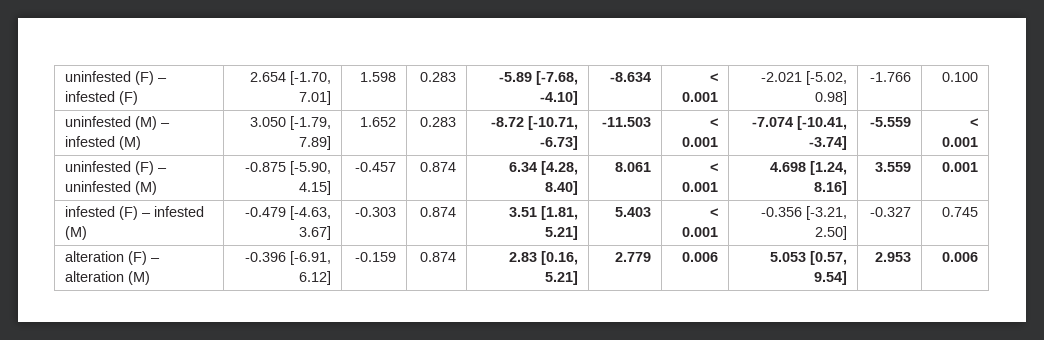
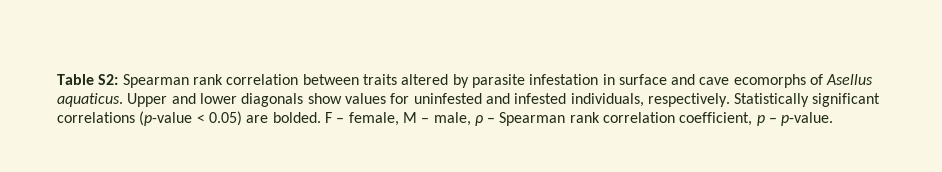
[65,71,168,85] [65,91,139,105] [249,71,331,85] [298,91,331,105] [359,72,396,82] [419,72,456,82] [498,71,578,85] [539,91,578,105] [609,72,651,82] [709,73,718,82] [681,92,718,102] [760,71,847,85] [814,91,847,105] [869,72,911,82] [941,72,978,82] [65,116,171,130] [65,136,142,150] [249,116,331,130] [298,136,331,150] [359,117,396,127] [419,117,456,127] [490,116,578,130] [539,136,578,150] [601,117,651,127] [709,118,718,127] [681,137,718,147] [751,116,847,130] [808,136,847,150] [869,117,911,127] [969,118,978,127] [941,137,978,147] [65,161,168,175] [65,181,158,195] [244,161,331,175] [298,181,331,195] [354,162,396,172] [419,162,456,172] [508,161,578,175] [544,181,578,195] [614,162,651,172] [709,163,718,172] [681,182,718,192] [769,161,847,175] [813,181,847,195] [874,162,911,172] [941,162,978,172] [65,206,205,220] [65,226,88,240] [244,206,331,220] [298,226,331,240] [354,207,396,217] [419,207,456,217] [508,206,578,220] [544,226,578,240] [614,207,651,217] [709,208,718,217] [681,227,718,237] [760,206,847,220] [814,226,847,240] [869,207,911,217] [941,207,978,217] [65,251,161,265] [65,271,151,285] [244,251,331,265] [298,271,331,285] [354,252,396,262] [419,252,456,262] [508,251,578,265] [544,271,578,285] [614,252,651,262] [681,252,718,262] [769,251,847,265] [813,271,847,285] [874,252,911,262] [941,252,978,262] uninfested (F) – infested (F) | 2.654 [-1.70, 7.01] | 1.598 | 0.283 | -5.89 [-7.68, -4.10] | -8.634 | < 0.001 | -2.021 [-5.02, 0.98] | -1.766 | 0.100 // uninfested (M) – infested (M) | 3.050 [-1.79, 7.89] | 1.652 | 0.283 | -8.72 [-10.71, -6.73] | -11.503 | < 0.001 | -7.074 [-10.41, -3.74] | -5.559 | < 0.001 // uninfested (F) – uninfested (M) | -0.875 [-5.90, 4.15] | -0.457 | 0.874 | 6.34 [4.28, 8.40] | 8.061 | < 0.001 | 4.698 [1.24, 8.16] | 3.559 | 0.001 // infested (F) – infested (M) | -0.479 [-4.63, 3.67] | -0.303 | 0.874 | 3.51 [1.81, 5.21] | 5.403 | < 0.001 | -0.356 [-3.21, 2.50] | -0.327 | 0.745 // alteration (F) – alteration (M) | -0.396 [-6.91, 6.12] | -0.159 | 0.874 | 2.83 [0.16, 5.21] | 2.779 | 0.006 | 5.053 [0.57, 9.54] | 2.953 | 0.006 -> [57,74,874,88] [57,93,881,107] [57,111,834,126] Table S2: Spearman rank correlation between traits altered by parasite infestation in surface and cave ecomorphs of Asellus aquaticus. Upper and lower diagonals show values for uninfested and infested individuals, respectively. Statistically significant correlations (p-value < 0.05) are bolded. F – female, M – male, ρ – Spearman rank correlation coefficient, p – p-value.

